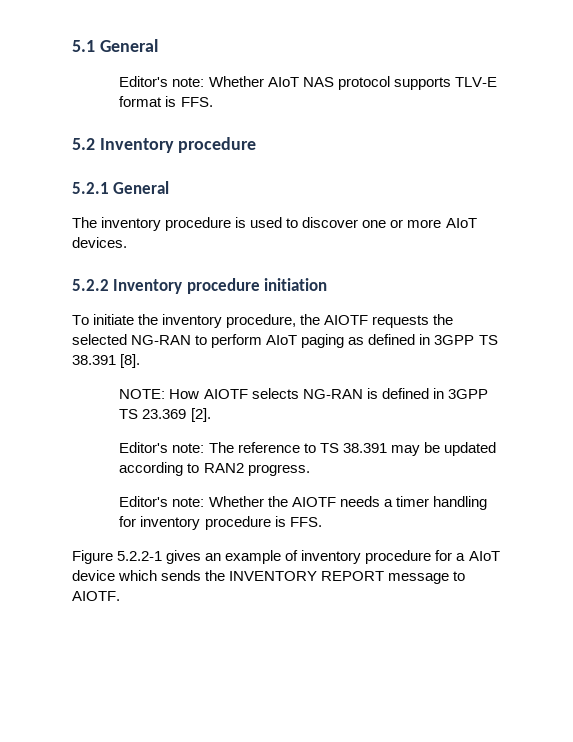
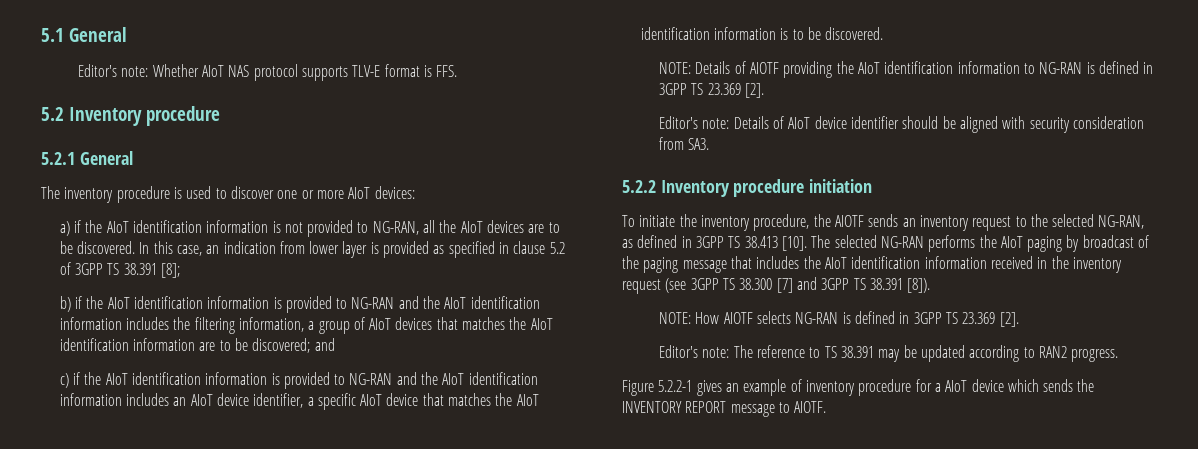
[72,237,127,248] devices. -> [374,186,415,199] [59,220,560,237] [59,241,565,258] [59,262,180,278] [59,296,540,313] [59,317,553,334] [59,338,335,353] [59,372,538,389] [59,393,539,410] [640,27,884,40] [659,61,1154,78] [659,83,765,98] [659,116,1145,133] [659,137,710,150] devices: // a) if the AIoT identification information is not provided to NG-RAN, all the AIoT devices are to be discovered. In this case, an indication from lower layer is provided as specified in clause 5.2 of 3GPP TS 38.391 [8]; // b) if the AIoT identification information is provided to NG-RAN and the AIoT identification information includes the filtering information, a group of AIoT devices that matches the AIoT identification information are to be discovered; and // c) if the AIoT identification information is provided to NG-RAN and the AIoT identification information includes an AIoT device identifier, a specific AIoT device that matches the AIoT identification information is to be discovered. // NOTE: Details of AIOTF providing the AIoT identification information to NG-RAN is defined in 3GPP TS 23.369 [2]. // Editor's note: Details of AIoT device identifier should be aligned with security consideration from SA3.
[372,314,454,328] [72,334,345,348] requests the selected NG-RAN to perform AIoT paging -> [868,214,1145,231] sends an inventory request to the selected NG-RAN,
[72,354,141,368] 38.391 [8]. -> [744,235,1150,252] [622,256,1122,273] [622,277,931,294] 38.413 [10]. The selected NG-RAN performs the AIoT paging by broadcast of the paging message that includes the AIoT identification information received in the inventory request (see 3GPP TS 38.300 [7] and 3GPP TS 38.391 [8]).
[119,496,487,510] [119,516,322,530] // Editor's note: Whether the AIOTF needs a timer handling for inventory procedure is FFS. -> (1119, 355) none

